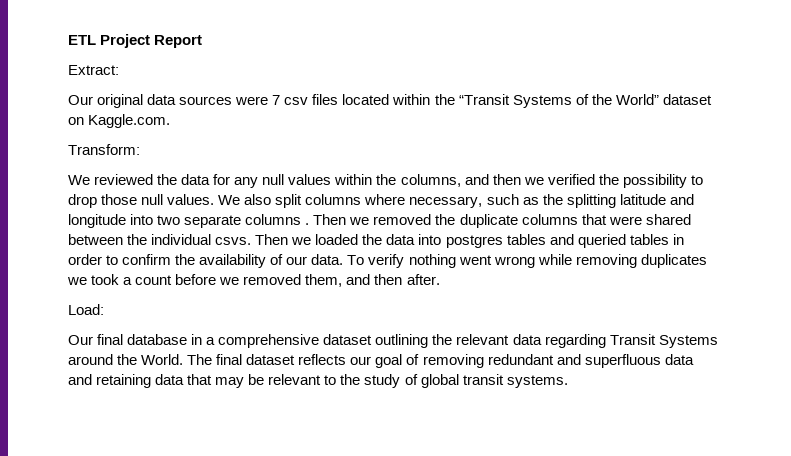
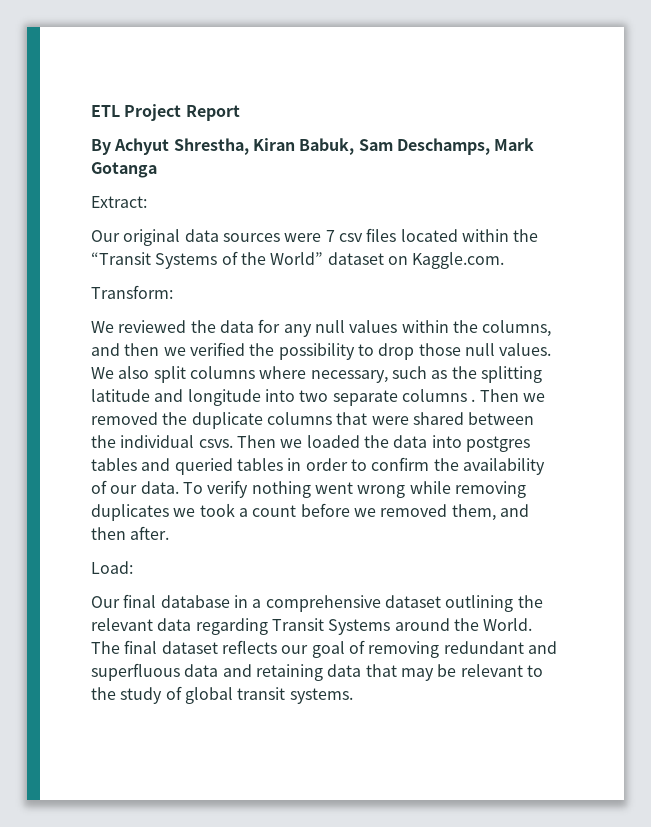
(203, 41) none -> [91,138,535,155] [91,162,157,178] // By Achyut Shrestha, Kiran Babuk, Sam Deschamps, Mark Gotanga

